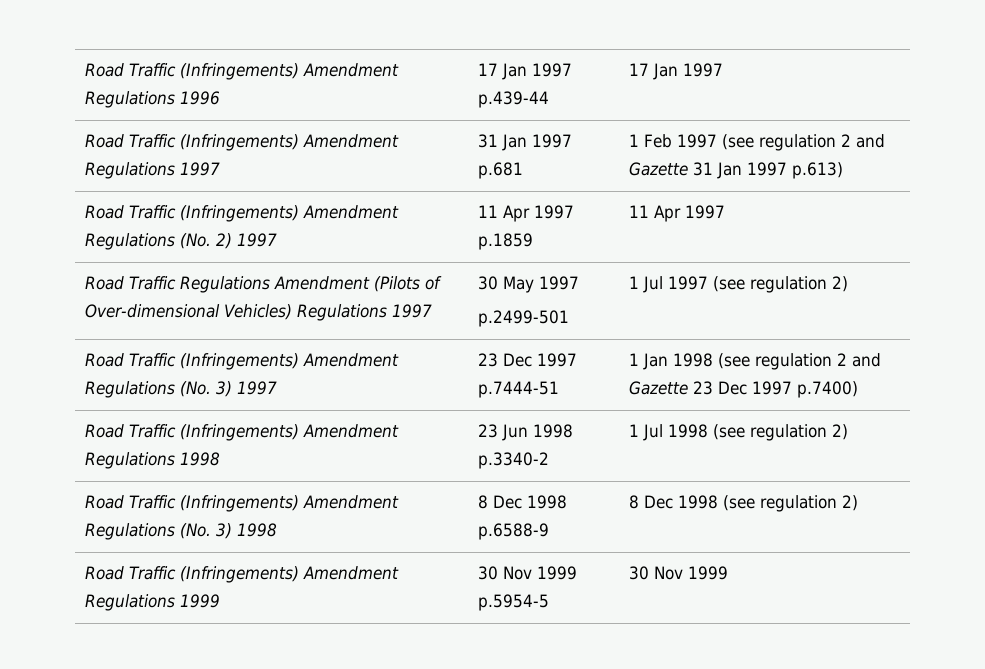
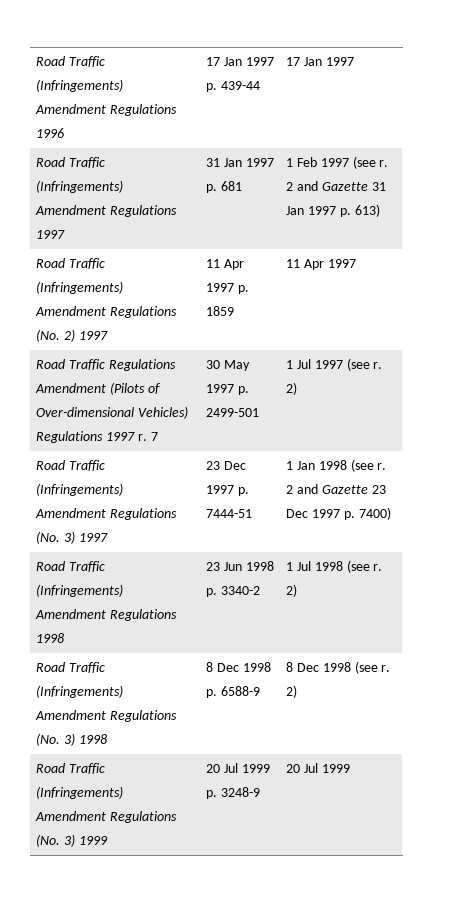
[477,91,549,108] p.439-44 -> [206,81,261,92] p. 439-44
[477,162,523,179] p.681 -> [206,181,243,193] p. 681
[758,134,836,151] regulation -> [379,160,389,167] r.
[791,162,843,179] p.613) -> [339,204,380,217] p. 613)
[477,233,533,250] p.1859 -> [238,285,250,294] [206,306,235,316] p. 1859
(432, 311) none -> [137,432,158,441] r. 7
[477,310,569,327] // p.2499-501 -> [238,386,250,395] [206,408,260,417] p. 2499-501
[749,276,827,293] regulation -> [373,362,383,369] r.
[477,381,559,398] p.7444-51 -> [238,487,250,496] [206,509,253,518] p. 7444-51
[754,353,832,370] regulation -> [377,463,387,470] r.
[796,381,858,398] p.7400) -> [343,507,391,520] p. 7400)
[477,452,549,469] p.3340-2 -> [206,586,261,597] p. 3340-2
[749,424,827,441] regulation -> [373,564,383,571] r.
[477,523,549,540] p.6588-9 -> [206,686,261,698] p. 6588-9
[759,495,858,512] [84,566,399,583] [84,594,175,611] regulation 2) // Road Traffic (Infringements) Amendment Regulations -> [381,665,391,672] [286,685,298,698] [36,763,106,774] [36,786,124,799] [35,811,178,823] [36,834,76,847] r. 2) // Road Traffic (Infringements) Amendment Regulations (No. 3)
[477,566,577,580] [477,594,549,611] [628,566,683,580] 30 Nov 1999 p.5954-5 | 30 Nov -> [206,763,270,773] [206,787,261,799] [286,763,319,773] 20 Jul 1999 p. 3248-9 | 20 Jul

